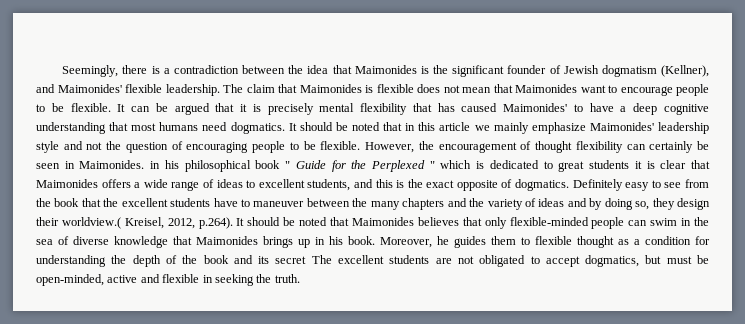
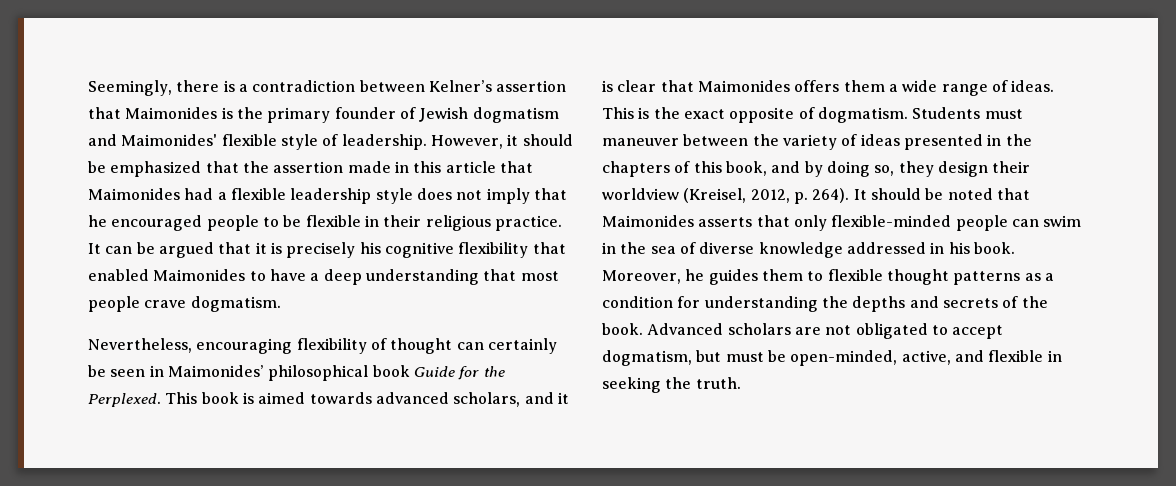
[288,65,329,74] the idea -> [428,80,567,92] Kelner’s assertion
[452,65,505,77] significant -> [267,107,331,123] primary
[661,65,710,77] (Kellner), -> (559, 115) none
[165,84,709,96] [36,103,111,112] leadership. The claim that Maimonides is flexible does not mean that Maimonides want to encourage people to be flexible. -> [280,134,573,150] [88,161,533,177] [88,188,567,204] [88,215,562,231] style of leadership. However, it should be emphasized that the assertion made in this article that Maimonides had a flexible leadership style does not imply that he encouraged people to be flexible in their religious practice.
[319,103,568,115] mental flexibility that has caused Maimonides' -> [359,242,566,258] [88,269,246,281] his cognitive flexibility that enabled Maimonides
[664,104,710,115] cognitive -> (362, 277) none
[159,122,709,134] [36,141,517,153] humans need dogmatics. It should be noted that in this article we mainly emphasize Maimonides' leadership style and not the question of encouraging people to be flexible. However, the encouragement -> [88,296,281,312] [88,338,367,354] people crave dogmatism. // Nevertheless, encouraging flexibility
[575,141,623,153] flexibility -> (453, 346) none
[79,160,179,169] Maimonides. in his -> [167,365,264,377] Maimonides’
[285,161,291,169] " -> (410, 371) none
[371,160,630,172] Perplexed " which is dedicated to great students -> [88,392,554,407] Perplexed. This book is aimed towards advanced scholars, and
(131, 183) none -> [843,80,885,92] them
[216,179,393,191] ideas to excellent students, and this -> [1011,80,1055,92] [602,107,634,119] ideas. This
[515,179,709,191] [36,198,565,210] dogmatics. Definitely easy to see from the book that the excellent students have to maneuver between the many chapters and the variety of ideas -> [817,107,1023,123] [602,134,1032,150] [602,161,767,177] dogmatism. Students must maneuver between the variety of ideas presented in the chapters of this book,
[61,217,233,229] worldview.( Kreisel, 2012, p.264). -> [602,188,850,204] worldview (Kreisel, 2012, p. 264).
[417,217,459,226] believes -> [698,217,753,227] asserts
[173,236,310,248] that Maimonides brings up -> [846,242,926,254] addressed
(614, 242) none -> [953,271,1021,285] patterns
[132,255,430,267] depth of the book and its secret The excellent students -> [852,296,1048,312] [602,323,791,335] depths and secrets of the book. Advanced scholars
[585,255,640,267] dogmatics, -> [602,350,692,366] dogmatism,
[107,275,138,283] active -> [901,350,951,365] active,

